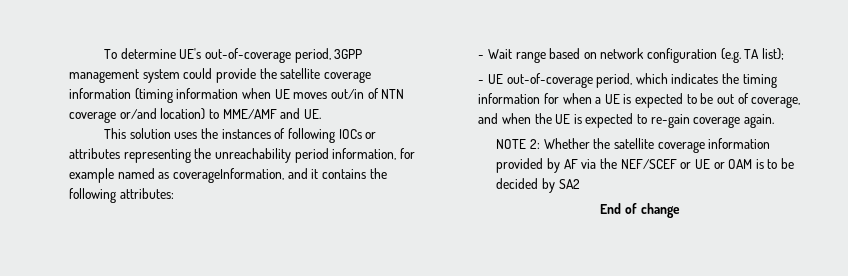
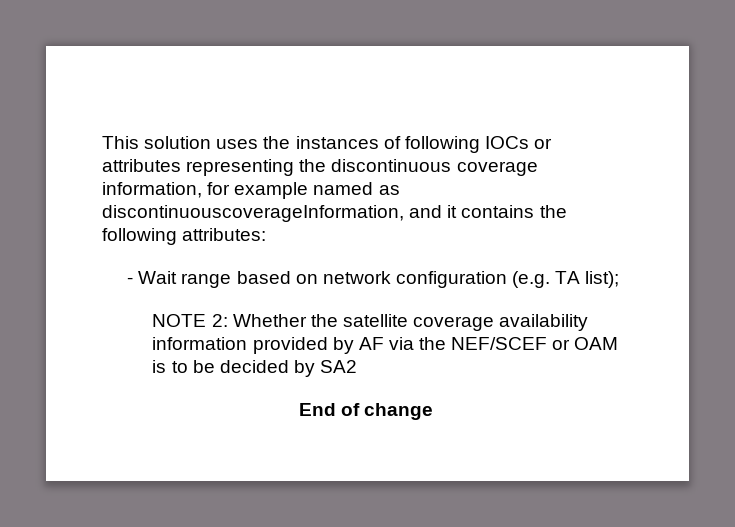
[103,48,363,63] [69,68,371,83] [69,88,405,103] [69,108,321,123] To determine UE's out-of-coverage period, 3GPP management system could provide the satellite coverage information (timing information when UE moves out/in of NTN coverage or/and location) to MME/AMF and UE. // -> (102, 142) none
[214,148,329,163] unreachability period -> [331,159,538,176] discontinuous coverage
[172,168,284,183] coverageInformation, -> [102,205,404,222] discontinuouscoverageInformation,
[478,73,777,88] [478,93,801,108] [478,113,775,128] // - UE out-of-coverage period, which indicates the timing information for when a UE is expected to be out of coverage, and when the UE is expected to re-gain coverage again. -> (620, 279) none
(705, 147) none -> [499,314,589,331] availability
[694,159,725,169] UE or -> (571, 344) none

